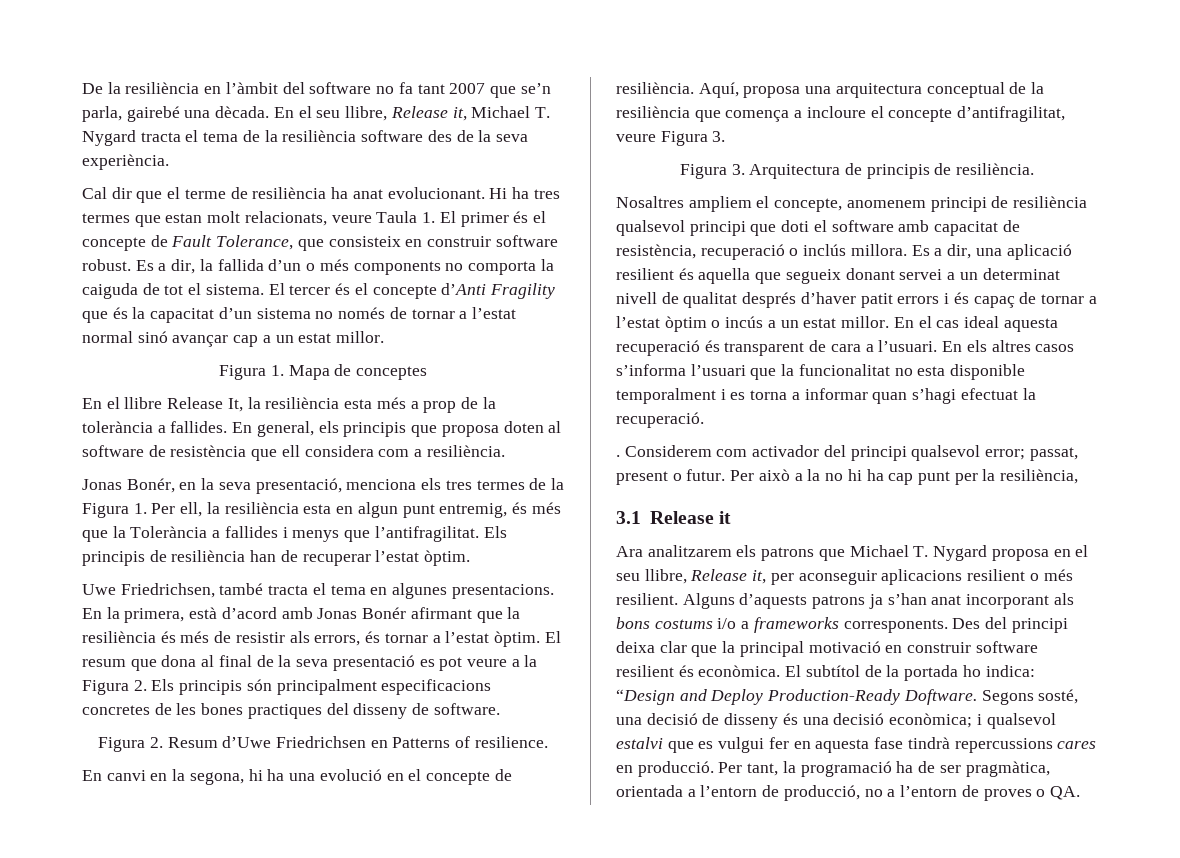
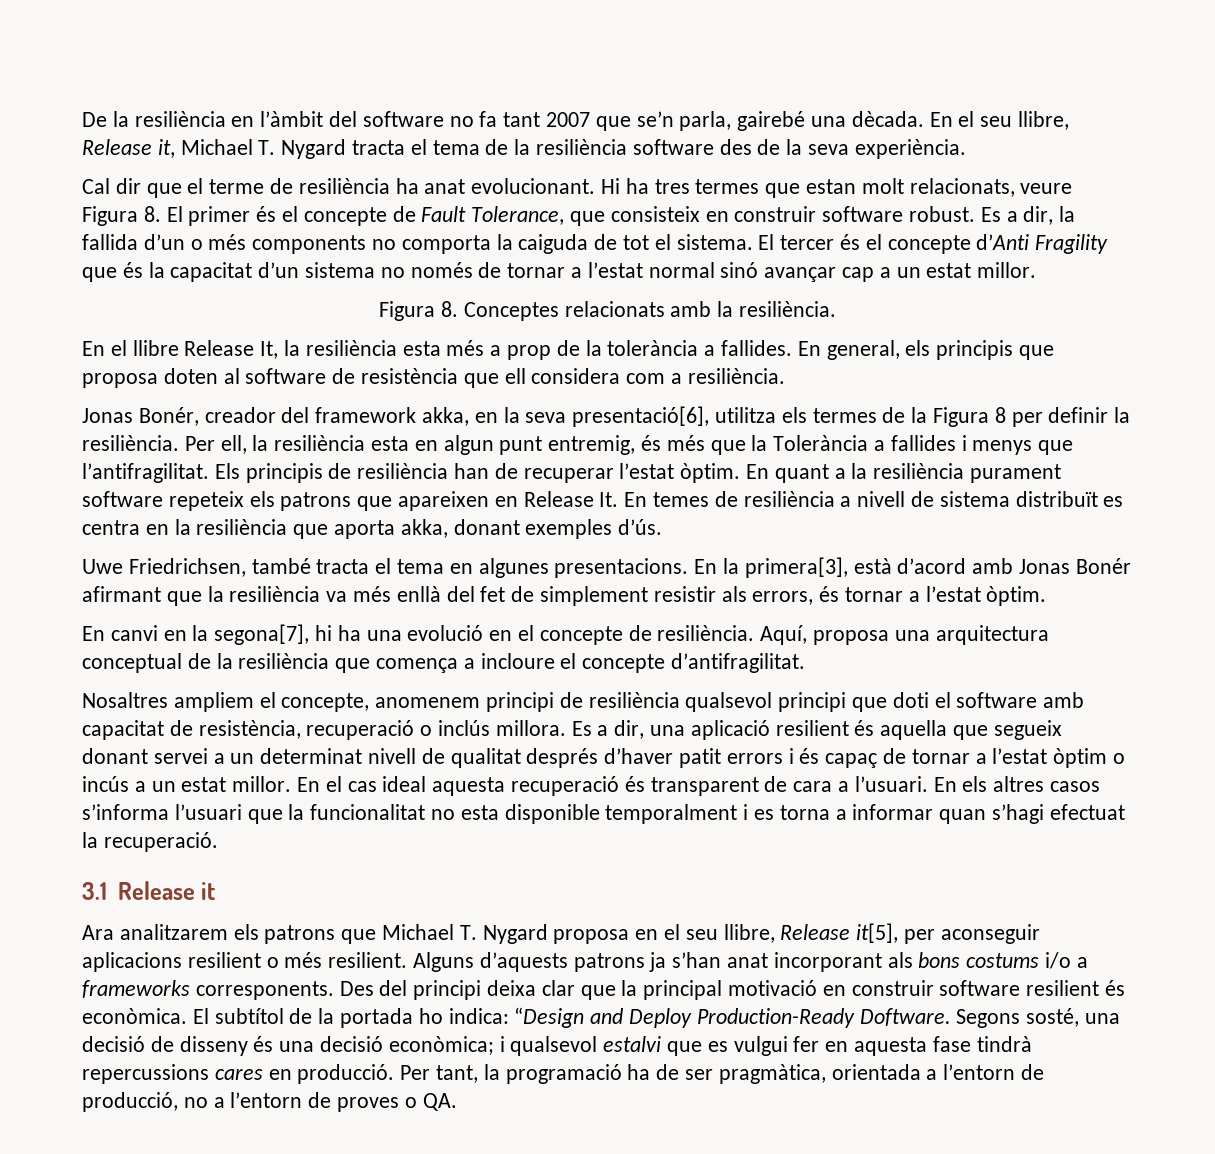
[376,211,436,223] Taula 1. -> [82,206,161,226] Figura 8.
[270,364,427,380] 1. Mapa de conceptes -> [440,301,836,321] 8. Conceptes relacionats amb la resiliència.
[179,478,564,494] [82,503,147,518] en la seva presentació, menciona els tres termes de la Figura 1. -> [204,406,1131,427] [82,435,179,451] creador del framework akka, en la seva presentació[6], utilitza els termes de la Figura 8 per definir la resiliència.
(471, 558) none -> [746,463,1062,483] [82,491,1124,511] [82,519,663,539] En quant a la resiliència purament software repeteix els patrons que apareixen en Release It. En temes de resiliència a nivell de sistema distribuït es centra en la resiliència que aporta akka, donant exemples d’ús.
[124,608,185,623] primera, -> [744,557,848,578] primera[3],
[160,631,232,643] és més de -> [326,586,649,606] va més enllà del fet de simplement
[544,631,561,643] [82,655,538,671] [82,679,492,695] [82,703,500,719] [98,736,548,752] El resum que dona al final de la seva presentació es pot veure a la Figura 2. Els principis són principalment especificacions concretes de les bones practiques del disseny de software. // Figura 2. Resum d’Uwe Friedrichsen en Patterns of resilience. -> (1047, 596) none
[189,772,244,785] segona, -> [214,624,310,645] segona[7],
[957,106,1066,122] [616,131,726,146] [679,163,1035,179] d’antifragilitat, veure Figura 3. // Figura 3. Arquitectura de principis de resiliència. -> [671,653,806,673] d’antifragilitat.
[616,445,1078,461] [616,469,1079,485] // . Considerem com activador del principi qualsevol error; passat, present o futur. Per això a la no hi ha cap punt per la resiliència, -> (218, 842) none
[752,570,767,584] it, -> [856,923,899,943] it[5],

